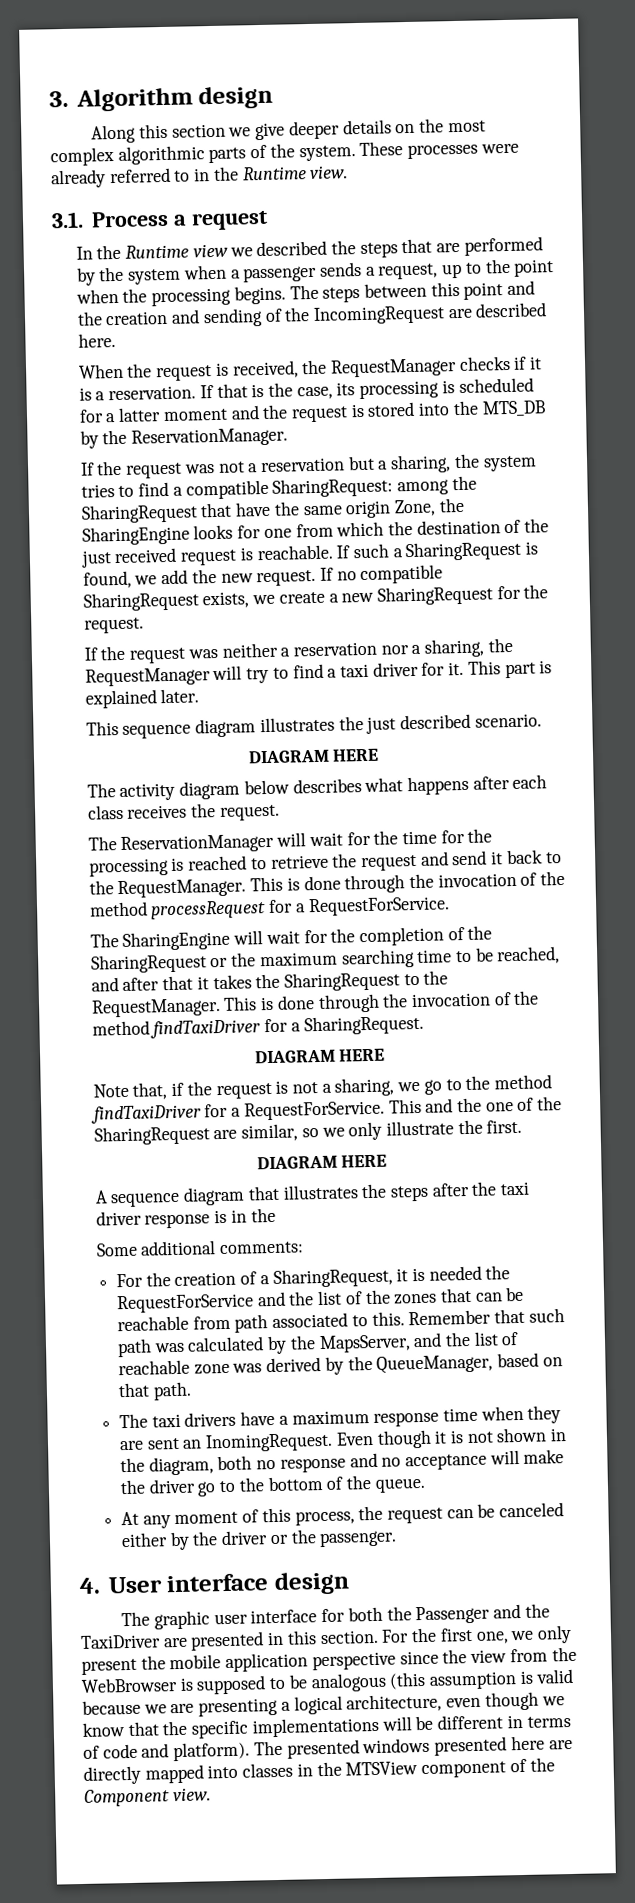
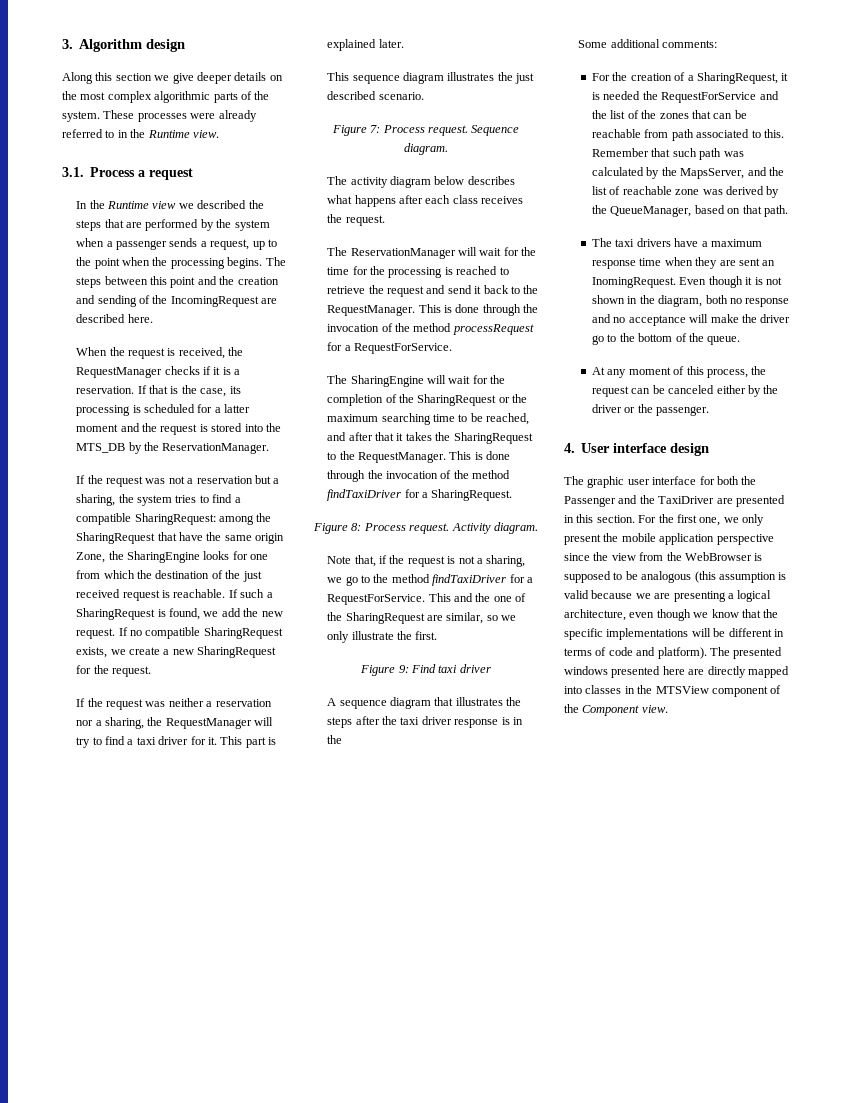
[247,748,380,764] DIAGRAM HERE -> [331,125,520,136] [404,143,448,155] Figure 7: Process request. Sequence diagram.
[254,1048,386,1064] DIAGRAM HERE -> [313,522,538,534] Figure 8: Process request. Activity diagram.
[256,1154,388,1170] DIAGRAM HERE -> [360,664,491,676] Figure 9: Find taxi driver

